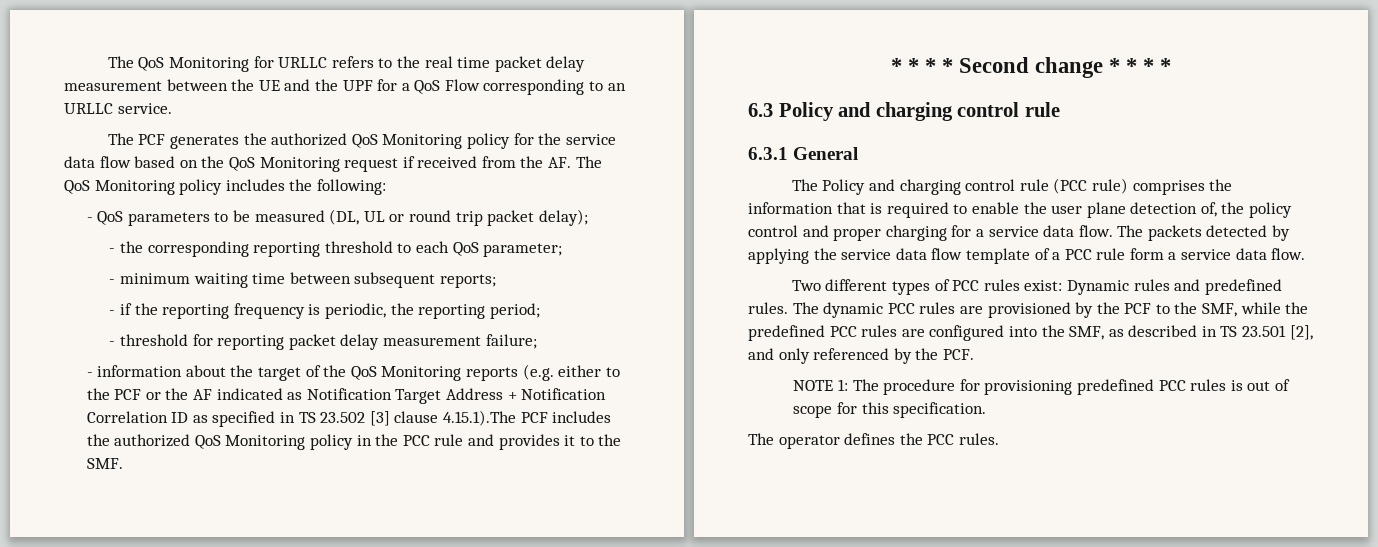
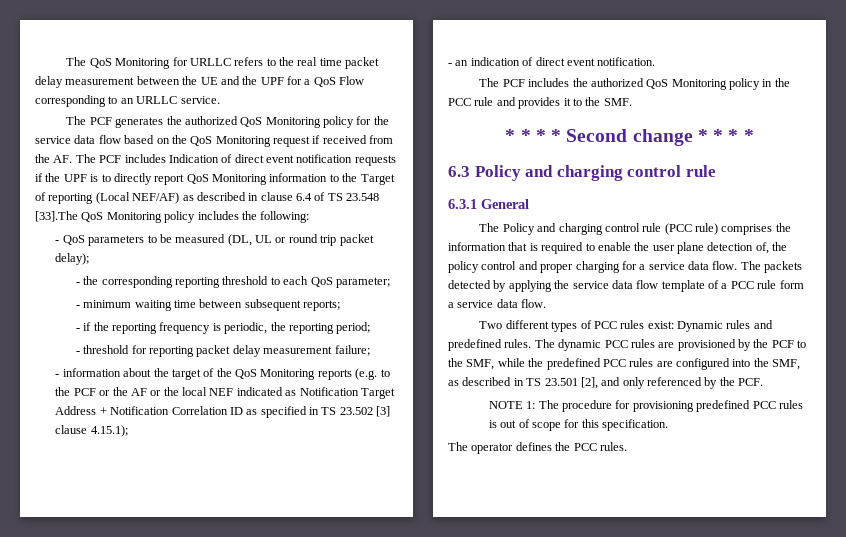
(602, 162) none -> [99,154,396,166] [35,173,395,185] [35,192,380,204] [35,211,78,222] PCF includes Indication of direct event notification requests if the UPF is to directly report QoS Monitoring information to the Target of reporting (Local NEF/AF) as described in clause 6.4 of TS 23.548 [33].The
[558,365,602,377] either -> (378, 374) none
(213, 394) none -> [150,387,234,396] or the local NEF
[443,410,517,426] 4.15.1).The -> [90,425,128,437] [448,57,656,66] [479,78,500,87] 4.15.1); // - an indication of direct event notification. // The

